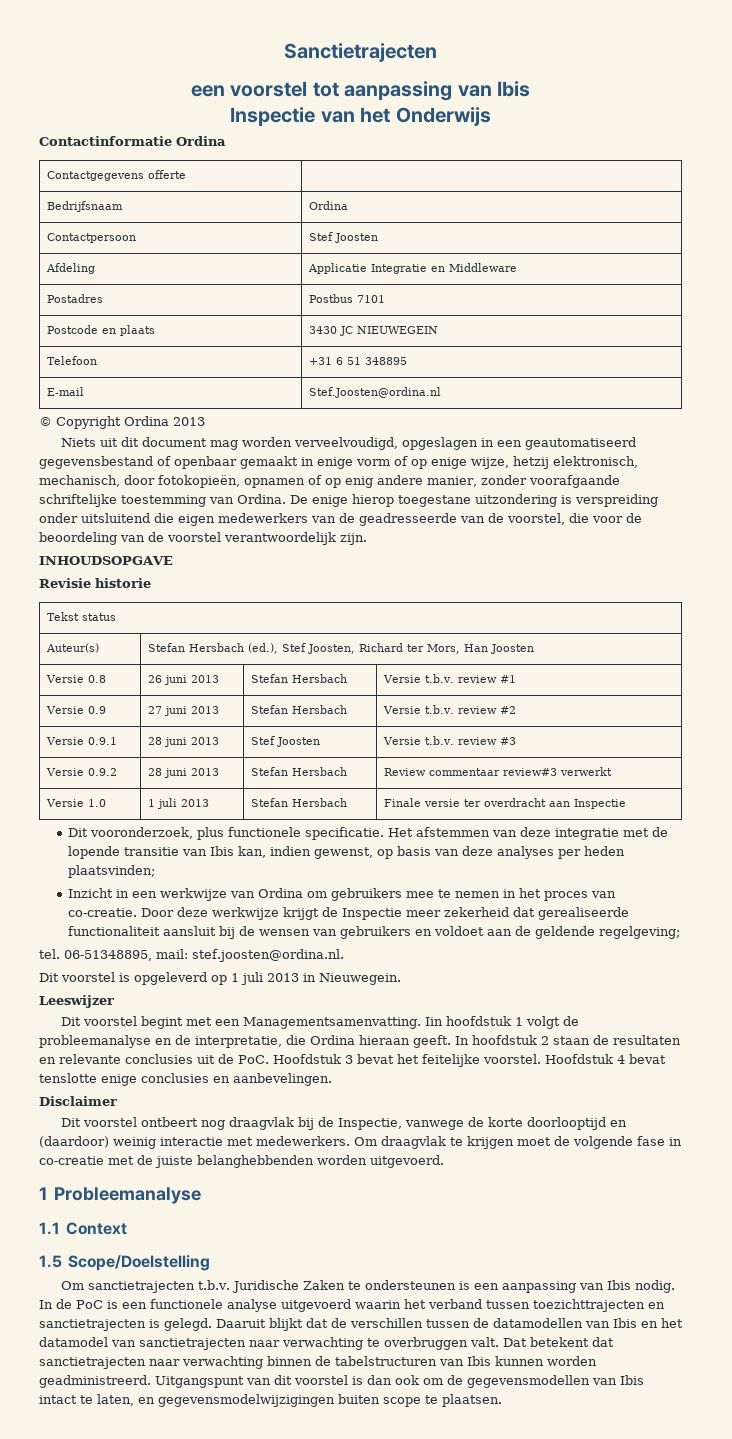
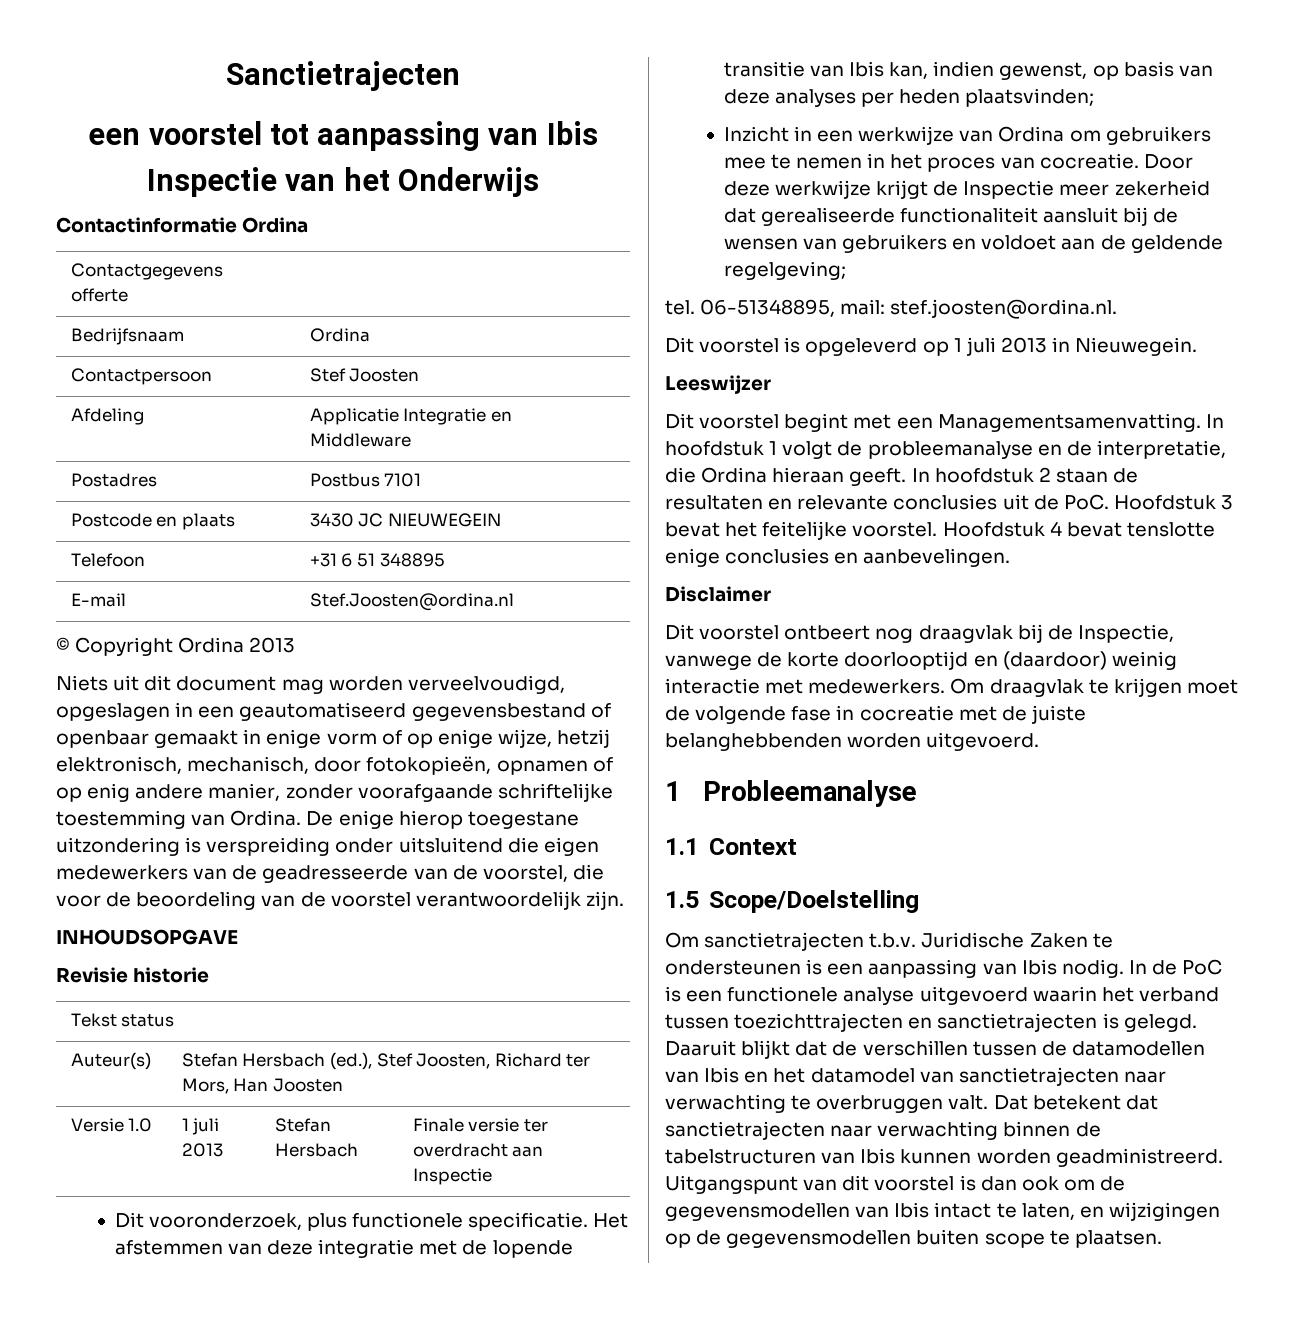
[45,675,106,683] [147,675,219,685] [250,674,347,683] [382,674,516,683] [45,706,106,714] [147,706,219,716] [250,705,347,714] [382,705,516,714] [45,737,117,745] [147,737,219,747] [250,736,320,747] [382,736,516,745] [45,768,117,776] [147,768,219,778] [250,767,347,776] [383,767,612,776] // Versie 0.8 | 26 juni 2013 | Stefan Hersbach | Versie t.b.v. review #1 // Versie 0.9 | 27 juni 2013 | Stefan Hersbach | Versie t.b.v. review #2 // Versie 0.9.1 | 28 juni 2013 | Stef Joosten | Versie t.b.v. review #3 // Versie 0.9.2 | 28 juni 2013 | Stefan Hersbach | Review commentaar review#3 verwerkt -> (343, 1085) none
[68,908,138,917] co-creatie. -> [1039,153,1139,169] cocreatie.
[425,1017,444,1026] Iin -> [1205,414,1224,428] In
[39,1156,104,1165] co-creatie -> [859,705,954,721] cocreatie
[158,1394,335,1407] gegevensmodelwijzigingen -> [1108,1202,1220,1221] [665,1230,912,1248] wijzigingen op de gegevensmodellen

